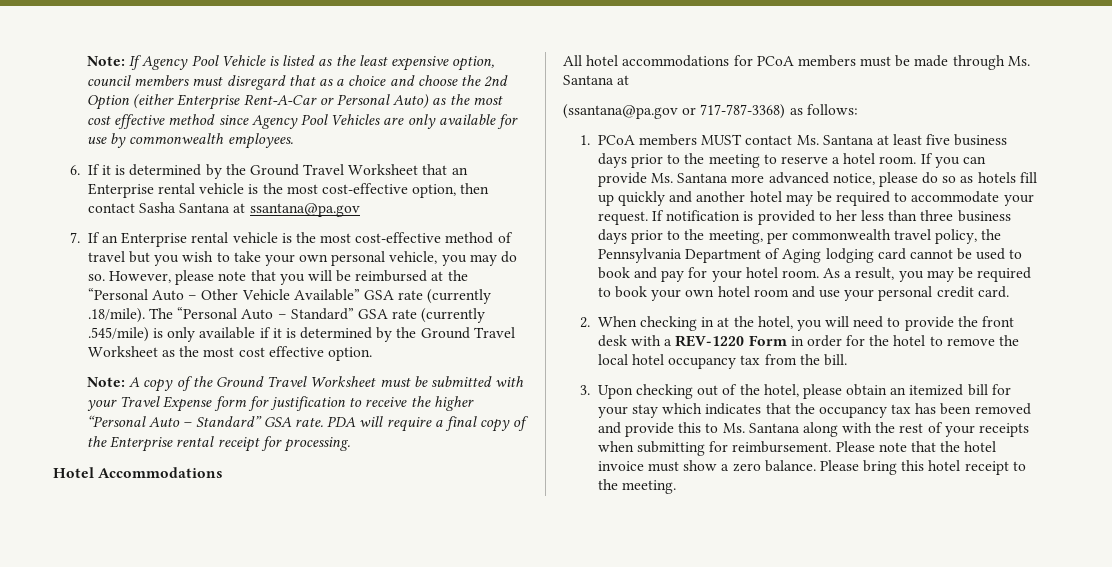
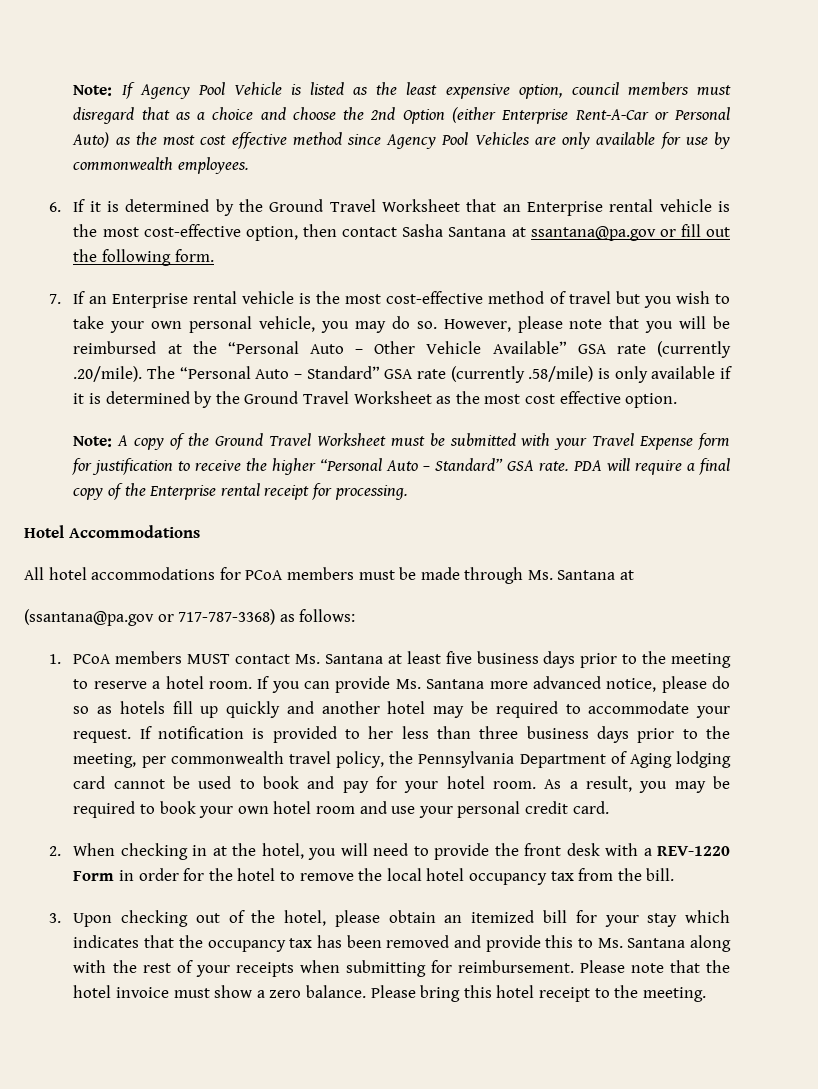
(360, 210) none -> [659,224,730,237] [73,249,214,266] or fill out the following form.
[87,308,145,323] .18/mile). -> [73,366,143,382] .20/mile).
[87,327,149,342] .545/mile) -> [528,366,594,382] .58/mile)

